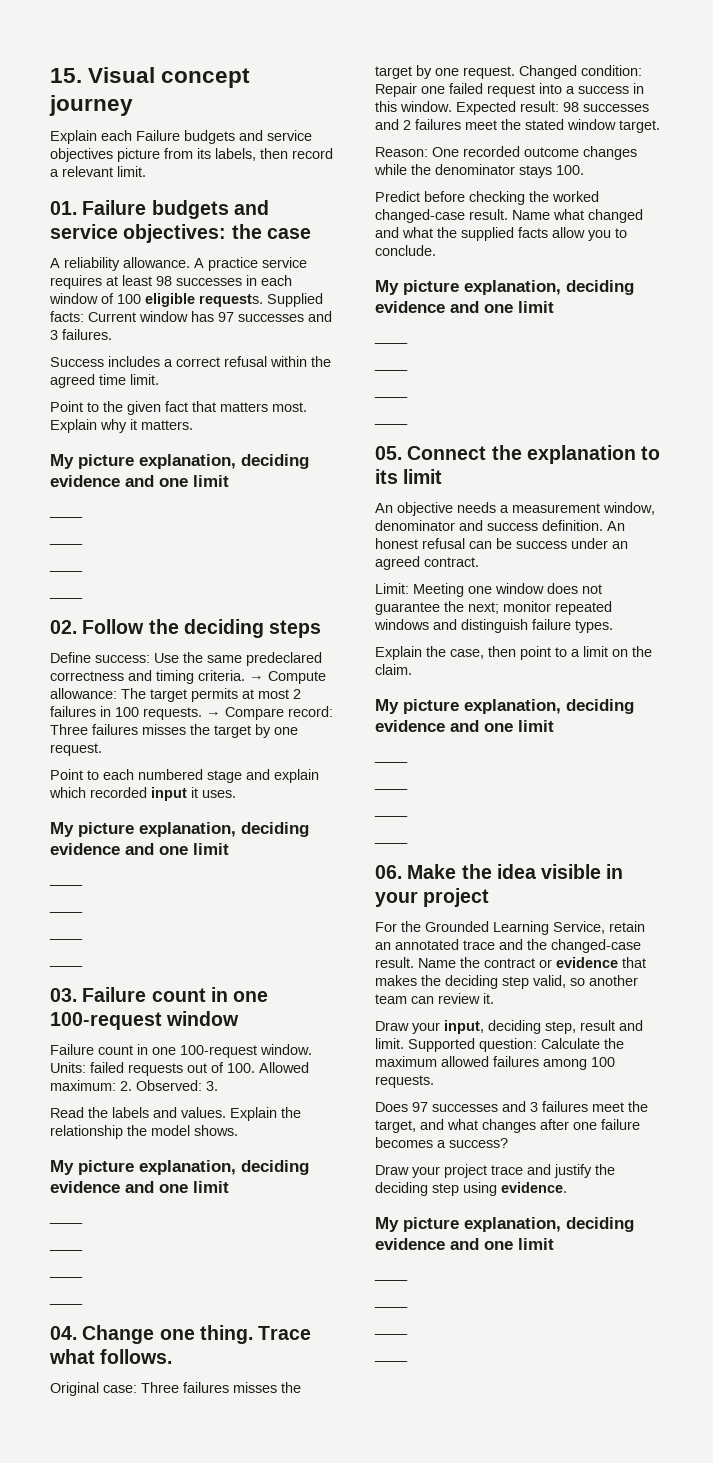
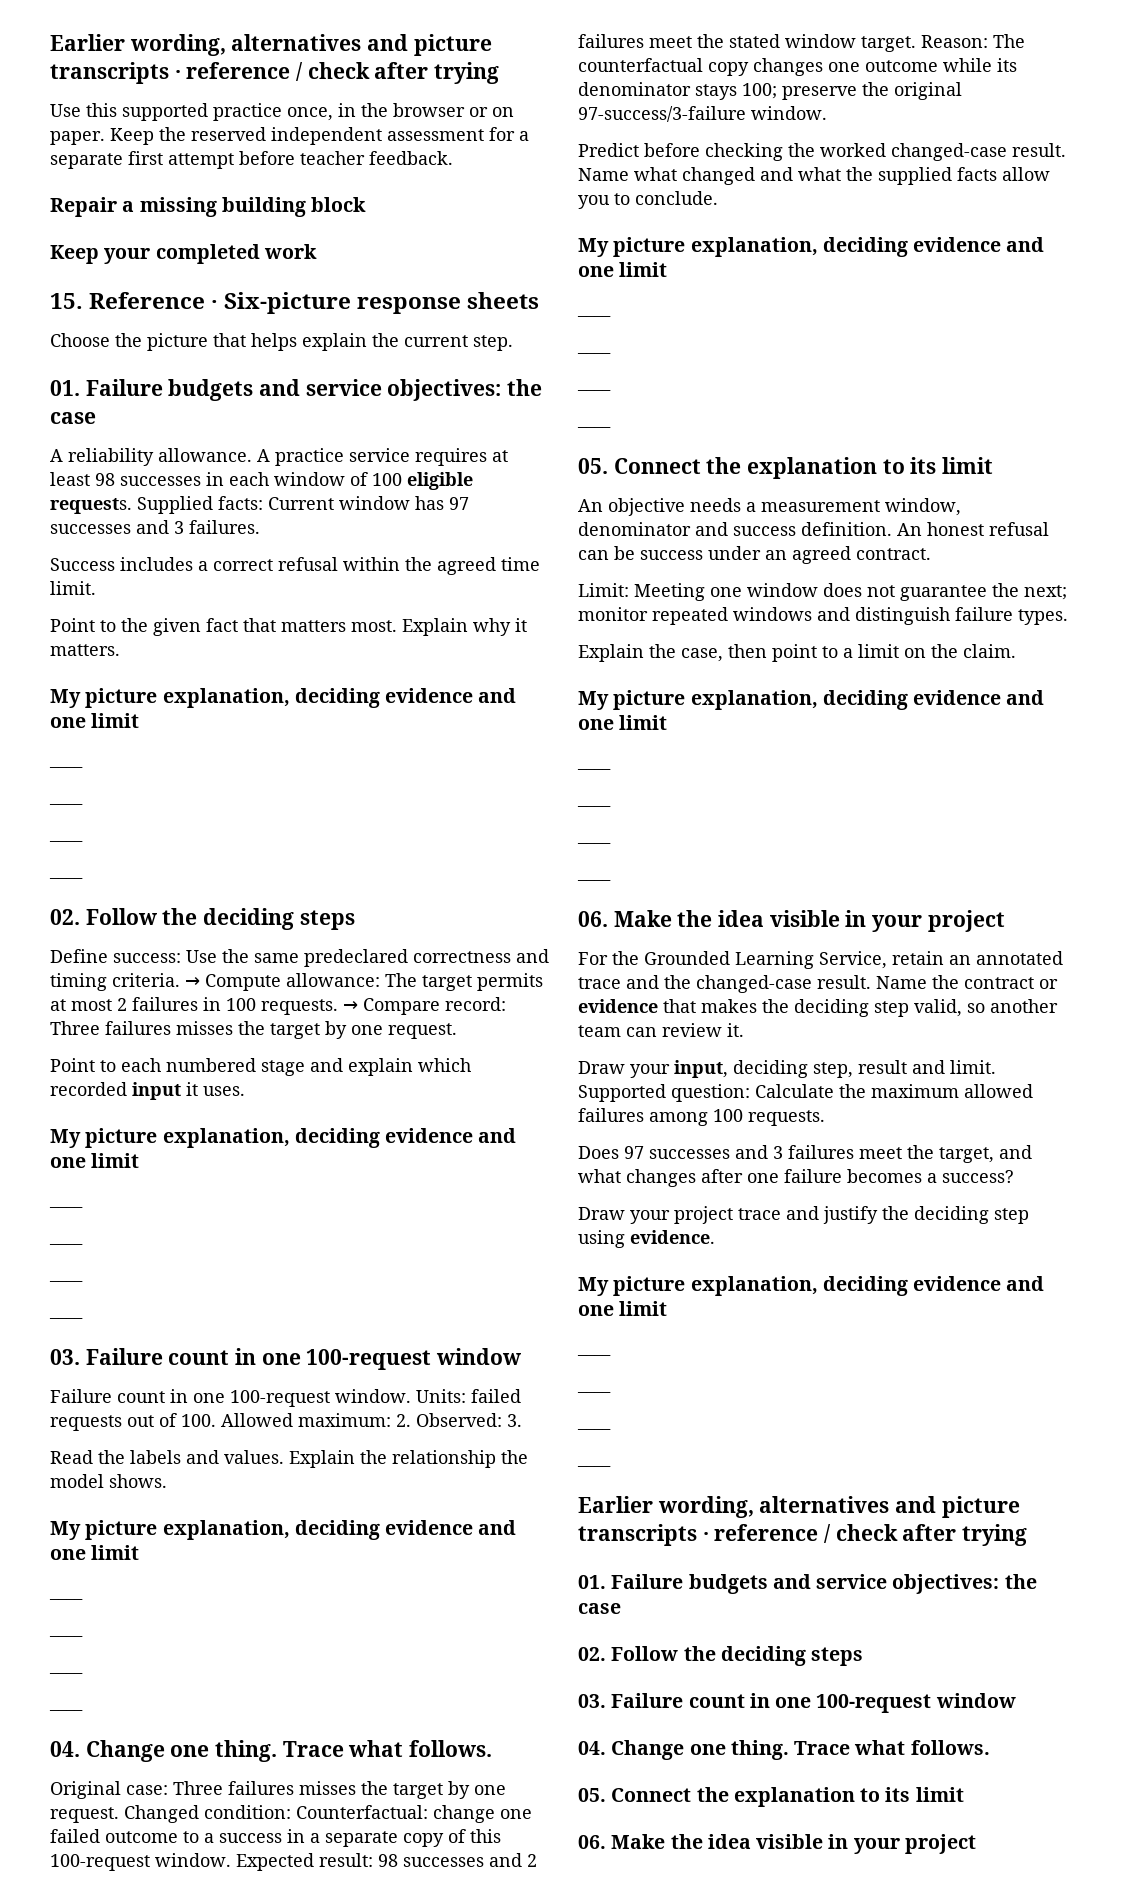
[50,67,251,88] [49,95,133,116] [50,130,312,144] [50,148,333,162] [50,166,146,177] 15. Visual concept journey // Explain each Failure budgets and service objectives picture from its labels, then record a relevant limit. -> [50,34,492,56] [50,62,500,84] [50,103,514,121] [50,127,529,145] [50,151,453,169] [50,197,367,217] [50,244,317,264] [50,292,540,314] [50,333,513,351] Earlier wording, alternatives and picture transcripts · reference / check after trying // Use this supported practice once, in the browser or on paper. Keep the reserved independent assessment for a separate first attempt before teacher feedback. // Repair a missing building block // Keep your completed work // 15. Reference · Six-picture response sheets // Choose the picture that helps explain the current step.
[375,83,644,97] [375,101,397,112] Repair one failed request into a success in this -> [296,1805,532,1823] [50,1829,501,1847] [50,1854,150,1871] Counterfactual: change one failed outcome to a success in a separate copy of this 100-request
[375,146,637,160] [374,164,584,178] // Reason: One recorded outcome changes while the denominator stays 100. -> [921,34,1025,48] [578,58,1017,76] [578,82,962,100] [578,106,827,122] Reason: The counterfactual copy changes one outcome while its denominator stays 100; preserve the original 97-success/3-failure window.
(408, 1360) none -> [578,1496,1020,1518] [578,1524,1028,1546] [578,1574,1037,1594] [578,1603,621,1614] [578,1646,864,1666] [578,1693,1016,1713] [578,1740,990,1760] [578,1787,964,1807] [578,1834,976,1854] // Earlier wording, alternatives and picture transcripts · reference / check after trying // 01. Failure budgets and service objectives: the case // 02. Follow the deciding steps // 03. Failure count in one 100-request window // 04. Change one thing. Trace what follows. // 05. Connect the explanation to its limit // 06. Make the idea visible in your project

